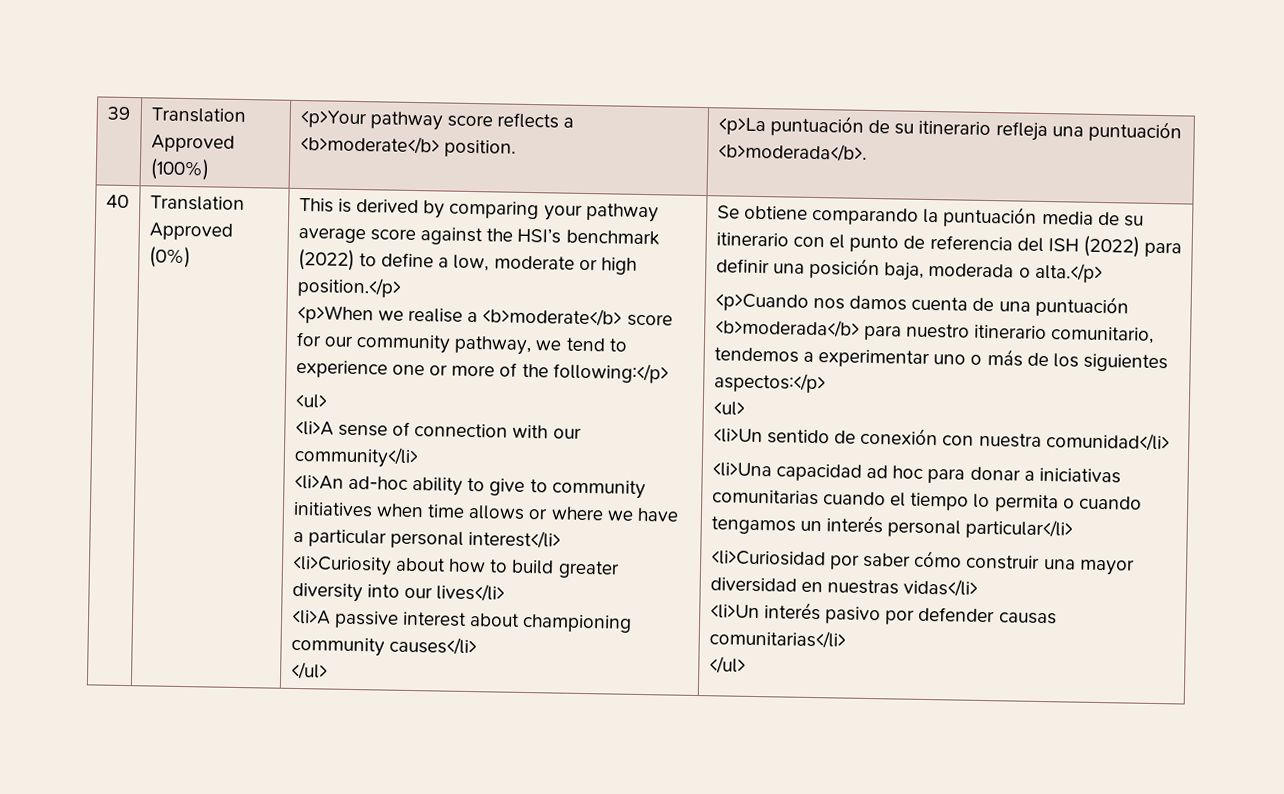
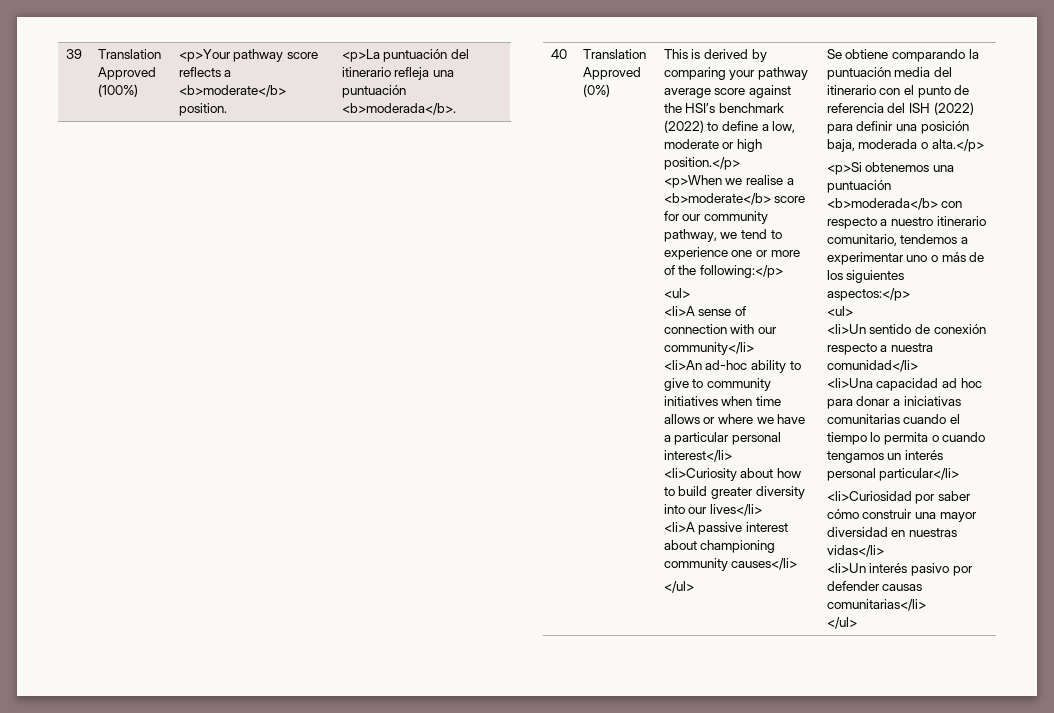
[868,119,915,135] de su -> [450,49,469,59] del
[1097,211,1144,227] de su -> [933,67,952,77] del
[714,293,1129,318] [714,318,903,341] <p>Cuando nos damos cuenta de una puntuación <b>moderada</b> para -> [826,162,954,175] [826,180,891,193] [826,198,963,210] [826,217,888,229] <p>Si obtenemos una puntuación <b>moderada</b> con respecto a
[942,435,975,446] con -> [826,343,888,355] respecto a

